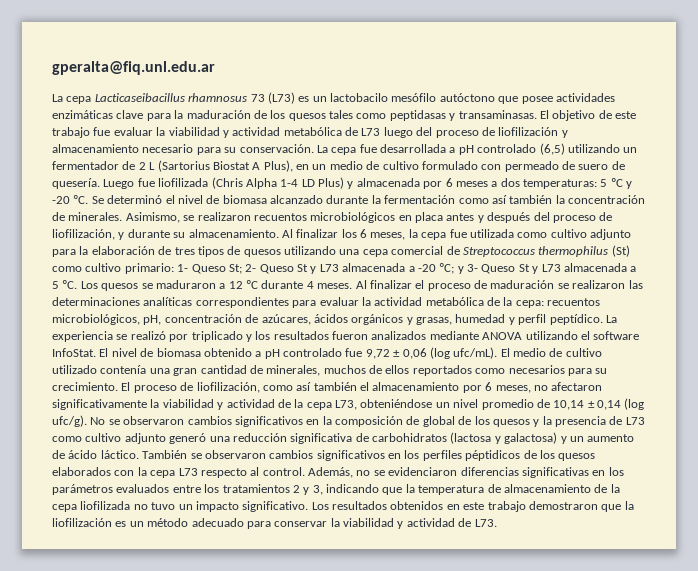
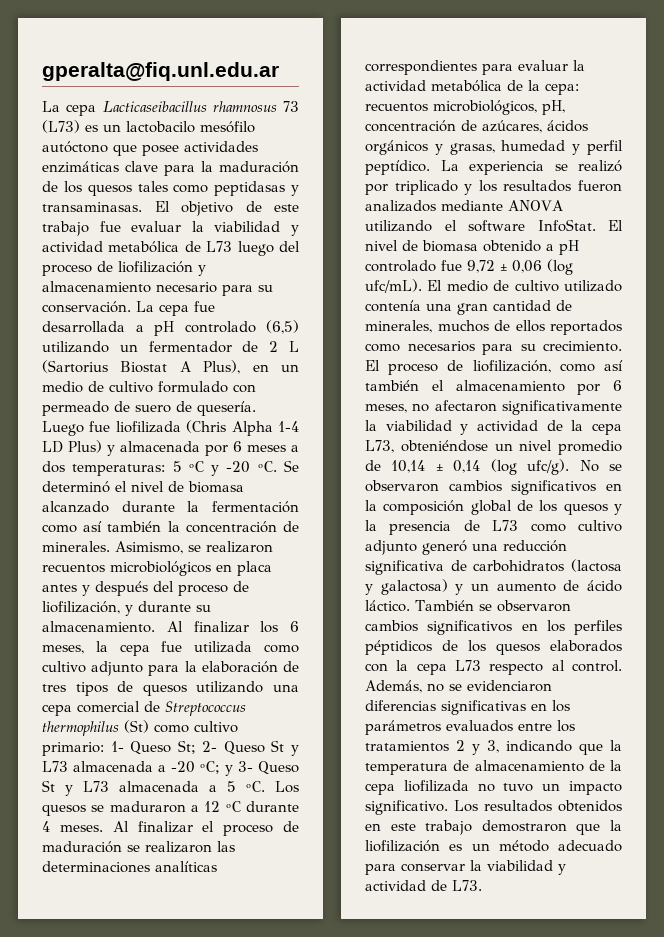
[406,416,420,425] de -> (465, 507) none

